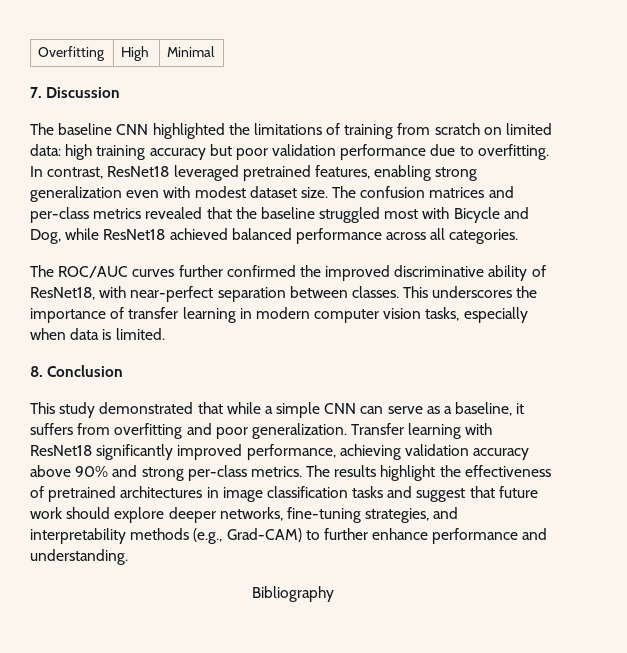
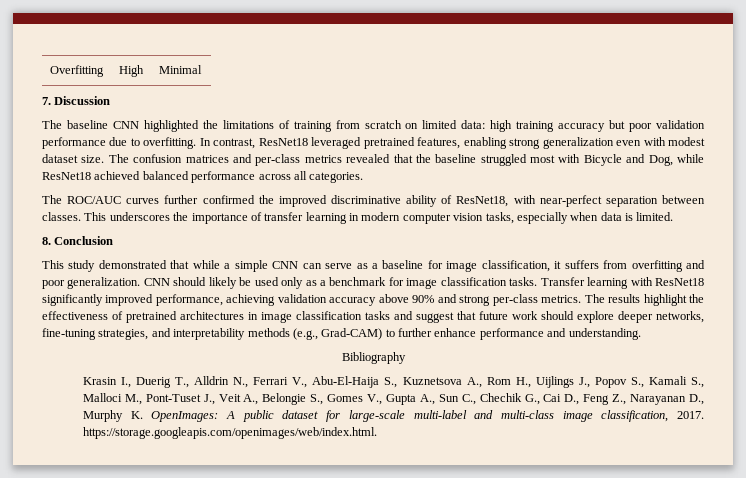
[455,402,513,416] baseline, -> [382,260,550,272] baseline for image classification,
(347, 431) none -> [143,277,538,289] CNN should likely be used only as a benchmark for image classification tasks.
(334, 594) none -> [82,376,705,388] [82,393,705,405] [82,410,704,422] [82,427,377,439] // Krasin I., Duerig T., Alldrin N., Ferrari V., Abu-El-Haija S., Kuznetsova A., Rom H., Uijlings J., Popov S., Kamali S., Malloci M., Pont-Tuset J., Veit A., Belongie S., Gomes V., Gupta A., Sun C., Chechik G., Cai D., Feng Z., Narayanan D., Murphy K. OpenImages: A public dataset for large-scale multi-label and multi-class image classification, 2017. https://storage.googleapis.com/openimages/web/index.html.

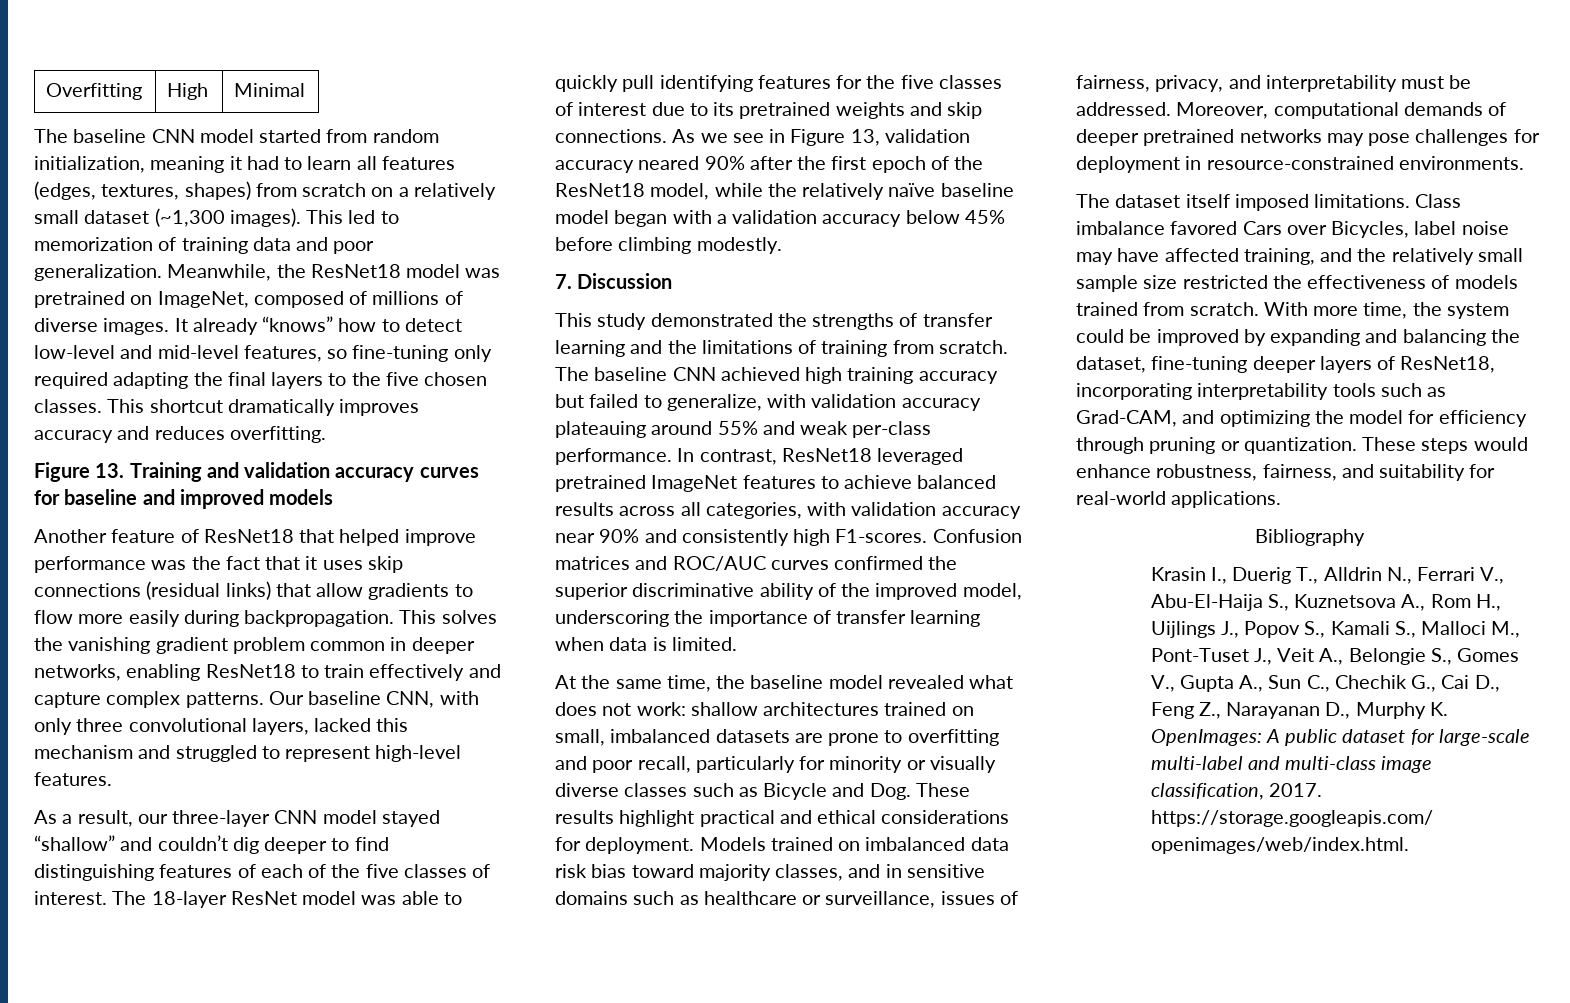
[42,96,111,105] [42,120,199,132] 7. Discussion // The baseline CNN highlighted -> [34,129,439,143] [34,156,455,173] [34,181,496,200] [34,208,399,227] [34,237,375,254] [34,264,501,281] [34,291,463,308] [34,316,462,335] [34,345,492,362] [34,372,488,389] [34,399,420,416] [34,426,326,443] [34,462,479,482] [34,489,334,509] [34,529,476,546] [34,556,403,573] [34,581,473,600] [34,610,497,627] [34,637,475,654] [34,664,501,681] [34,691,479,708] [34,718,409,735] [34,745,462,762] [34,772,112,786] [34,810,440,827] [34,835,389,854] [34,864,491,881] [34,891,462,908] [555,75,1002,92] [555,102,983,119] [555,129,970,146] [555,156,984,173] [555,183,1014,200] [555,210,1005,227] [555,237,782,254] [555,273,673,289] [555,313,993,330] [555,340,663,357] The baseline CNN model started from random initialization, meaning it had to learn all features (edges, textures, shapes) from scratch on a relatively small dataset (~1,300 images). This led to memorization of training data and poor generalization. Meanwhile, the ResNet18 model was pretrained on ImageNet, composed of millions of diverse images. It already “knows” how to detect low-level and mid-level features, so fine-tuning only required adapting the final layers to the five chosen classes. This shortcut dramatically improves accuracy and reduces overfitting. // Figure 13. Training and validation accuracy curves for baseline and improved models // Another feature of ResNet18 that helped improve performance was the fact that it uses skip connections (residual links) that allow gradients to flow more easily during backpropagation. This solves the vanishing gradient problem common in deeper networks, enabling ResNet18 to train effectively and capture complex patterns. Our baseline CNN, with only three convolutional layers, lacked this mechanism and struggled to represent high-level features. // As a result, our three-layer CNN model stayed “shallow” and couldn’t dig deeper to find distinguishing features of each of the five classes of interest. The 18-layer ResNet model was able to quickly pull identifying features for the five classes of interest due to its pretrained weights and skip connections. As we see in Figure 13, validation accuracy neared 90% after the first epoch of the ResNet18 model, while the relatively naïve baseline model began with a validation accuracy below 45% before climbing modestly. // 7. Discussion // This study demonstrated the strengths of transfer learning and
[364,120,706,132] [42,137,197,149] scratch on limited data: high training accuracy but poor validation performance due to overfitting. -> [938,340,1008,354] [555,367,998,384] [555,394,981,411] [555,421,932,438] [555,448,672,465] scratch. The baseline CNN achieved high training accuracy but failed to generalize, with validation accuracy plateauing around 55% and weak per-class performance.
[417,137,705,149] [42,154,705,166] [42,171,364,183] [42,195,62,204] features, enabling strong generalization even with modest dataset size. The confusion matrices and per-class metrics revealed that the baseline struggled most with Bicycle and Dog, while ResNet18 achieved balanced performance across all categories. // The -> [651,475,997,492] [555,502,1021,519] [555,529,1022,546] [555,556,668,570] ImageNet features to achieve balanced results across all categories, with validation accuracy near 90% and consistently high F1-scores. Confusion matrices and
[164,195,199,204] further -> (829, 565) none
[278,195,327,207] improved -> [555,583,628,600] superior
[456,195,705,207] [42,212,170,221] ResNet18, with near-perfect separation between classes. This underscores -> [841,583,1022,600] [555,610,669,627] the improved model, underscoring
[349,212,674,224] [42,236,114,245] [42,260,706,272] [42,277,705,289] [42,294,704,306] [42,311,704,323] [42,328,641,340] in modern computer vision tasks, especially when data is limited. // 8. Conclusion // This study demonstrated that while a simple CNN can serve as a baseline for image classification, it suffers from overfitting and poor generalization. CNN should likely be used only as a benchmark for image classification tasks. Transfer learning with ResNet18 significantly improved performance, achieving validation accuracy above 90% and strong per-class metrics. The results highlight the effectiveness of pretrained architectures in image classification tasks and suggest that future work should explore deeper networks, fine-tuning strategies, and interpretability methods (e.g., Grad-CAM) to further enhance performance and understanding. -> [555,637,737,651] [555,675,1014,692] [555,702,974,716] [555,729,999,746] [555,756,996,773] [555,783,970,800] [555,810,1010,827] [555,837,1009,854] [555,864,985,881] [555,891,1018,908] [1076,75,1472,92] [1076,102,1507,119] [1076,129,1540,146] [1076,156,1524,173] [1076,194,1462,211] [1076,221,1509,238] [1076,248,1523,265] [1076,275,1518,292] [1076,302,1509,319] [1076,329,1520,346] [1076,356,1496,373] [1076,383,1447,400] [1076,410,1527,427] [1076,437,1528,454] [1076,464,1496,481] [1076,491,1282,508] when data is limited. // At the same time, the baseline model revealed what does not work: shallow architectures trained on small, imbalanced datasets are prone to overfitting and poor recall, particularly for minority or visually diverse classes such as Bicycle and Dog. These results highlight practical and ethical considerations for deployment. Models trained on imbalanced data risk bias toward majority classes, and in sensitive domains such as healthcare or surveillance, issues of fairness, privacy, and interpretability must be addressed. Moreover, computational demands of deeper pretrained networks may pose challenges for deployment in resource-constrained environments. // The dataset itself imposed limitations. Class imbalance favored Cars over Bicycles, label noise may have affected training, and the relatively small sample size restricted the effectiveness of models trained from scratch. With more time, the system could be improved by expanding and balancing the dataset, fine-tuning deeper layers of ResNet18, incorporating interpretability tools such as Grad-CAM, and optimizing the model for efficiency through pruning or quantization. These steps would enhance robustness, fairness, and suitability for real-world applications.

